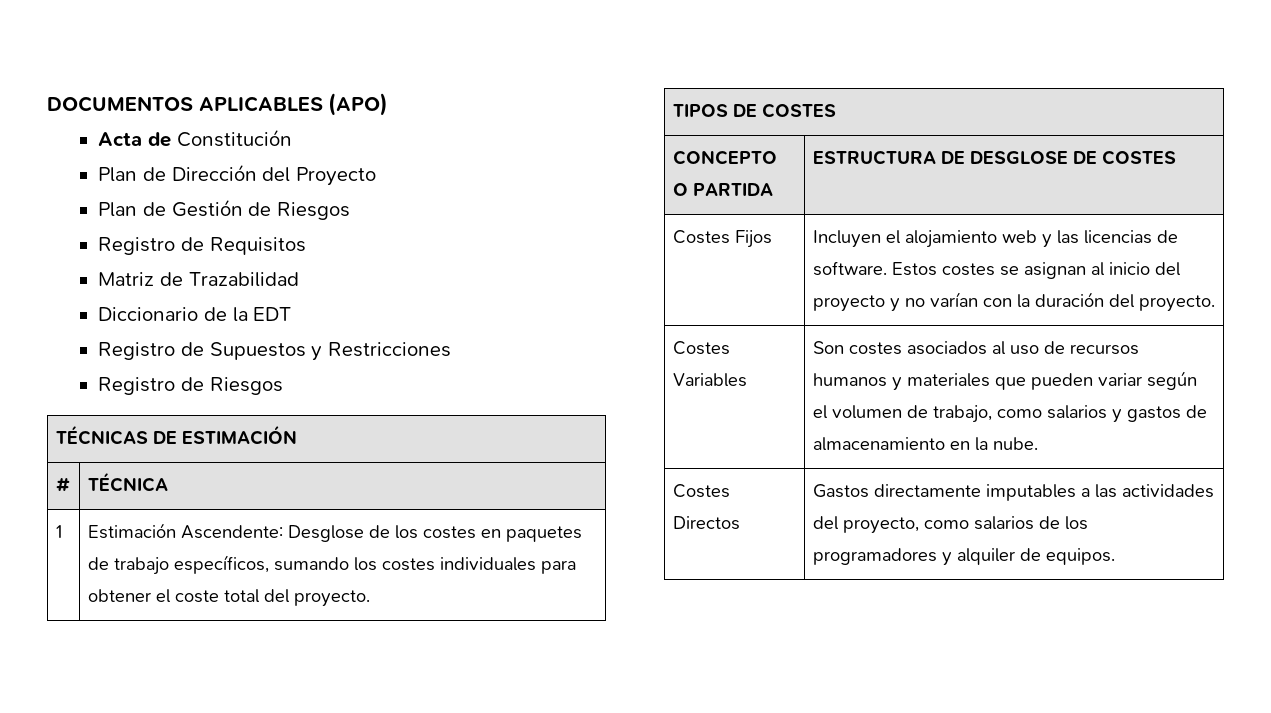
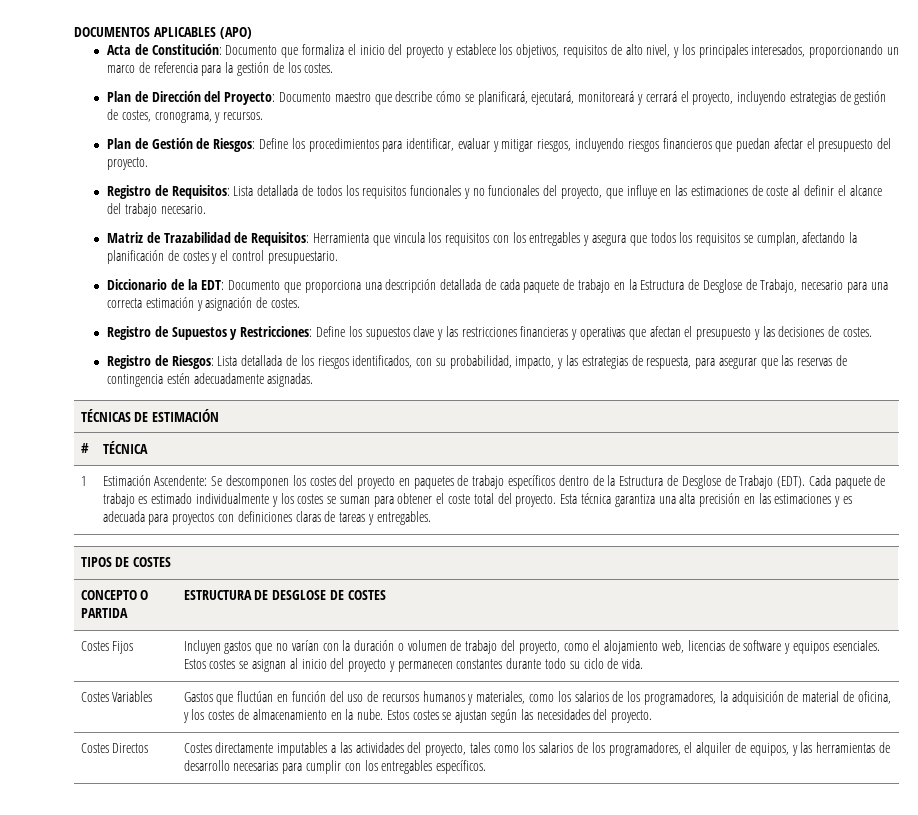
[176,129,292,147] [98,164,376,186] [98,199,350,220] [98,237,306,255] [98,272,299,287] [98,307,292,322] [98,342,451,361] [98,377,283,395] Constitución // Plan de Dirección del Proyecto // Plan de Gestión de Riesgos // Registro de Requisitos // Matriz de Trazabilidad // Diccionario de la EDT // Registro de Supuestos y Restricciones // Registro de Riesgos -> [151,44,899,58] [107,62,334,76] [107,91,887,105] [107,109,264,123] [107,138,892,152] [107,157,149,170] [107,185,882,199] [107,203,206,217] [107,232,858,246] [107,250,338,264] [107,279,888,293] [107,297,300,311] [107,326,872,340] [107,355,847,369] [107,373,314,387] Constitución: Documento que formaliza el inicio del proyecto y establece los objetivos, requisitos de alto nivel, y los principales interesados, proporcionando un marco de referencia para la gestión de los costes. // Plan de Dirección del Proyecto: Documento maestro que describe cómo se planificará, ejecutará, monitoreará y cerrará el proyecto, incluyendo estrategias de gestión de costes, cronograma, y recursos. // Plan de Gestión de Riesgos: Define los procedimientos para identificar, evaluar y mitigar riesgos, incluyendo riesgos financieros que puedan afectar el presupuesto del proyecto. // Registro de Requisitos: Lista detallada de todos los requisitos funcionales y no funcionales del proyecto, que influye en las estimaciones de coste al definir el alcance del trabajo necesario. // Matriz de Trazabilidad de Requisitos: Herramienta que vincula los requisitos con los entregables y asegura que todos los requisitos se cumplan, afectando la planificación de costes y el control presupuestario. // Diccionario de la EDT: Documento que proporciona una descripción detallada de cada paquete de trabajo en la Estructura de Desglose de Trabajo, necesario para una correcta estimación y asignación de costes. // Registro de Supuestos y Restricciones: Define los supuestos clave y las restricciones financieras y operativas que afectan el presupuesto y las decisiones de costes. // Registro de Riesgos: Lista detallada de los riesgos identificados, con su probabilidad, impacto, y las estrategias de respuesta, para asegurar que las reservas de contingencia estén adecuadamente asignadas.
[287,525,582,542] [87,555,536,575] Desglose de los costes en paquetes de trabajo específicos, sumando los costes individuales -> [211,475,886,489] [102,493,370,507] Se descomponen los costes del proyecto en paquetes de trabajo específicos dentro de la Estructura de Desglose de Trabajo (EDT). Cada paquete de trabajo es estimado individualmente y los costes se suman
(370, 598) none -> [560,493,852,507] [102,511,431,525] Esta técnica garantiza una alta precisión en las estimaciones y es adecuada para proyectos con definiciones claras de tareas y entregables.
[885,230,1178,248] [812,261,887,276] el alojamiento web y las licencias de software. -> [224,640,880,654] gastos que no varían con la duración o volumen de trabajo del proyecto, como el alojamiento web, licencias de software y equipos esenciales.
[904,292,1215,312] [672,341,730,355] [672,373,747,387] [812,341,1005,355] no varían con la duración del proyecto. // Costes Variables | Son costes asociados al -> [397,658,644,672] [80,691,153,702] [183,691,344,705] permanecen constantes durante todo su ciclo de vida. // Costes Variables | Gastos que fluctúan en función del
[906,371,1197,390] [812,405,1181,423] materiales que pueden variar según el volumen de trabajo, como salarios y gastos -> [476,691,891,705] [182,709,235,723] materiales, como los salarios de los programadores, la adquisición de material de oficina, y los costes
(1038, 443) none -> [386,709,653,723] Estos costes se ajustan según las necesidades del proyecto.
[812,484,869,498] Gastos -> [183,743,212,753] Costes
[923,516,1088,530] [812,548,1115,566] como salarios de los programadores y alquiler de equipos. -> [469,742,890,756] [183,760,487,774] tales como los salarios de los programadores, el alquiler de equipos, y las herramientas de desarrollo necesarias para cumplir con los entregables específicos.

